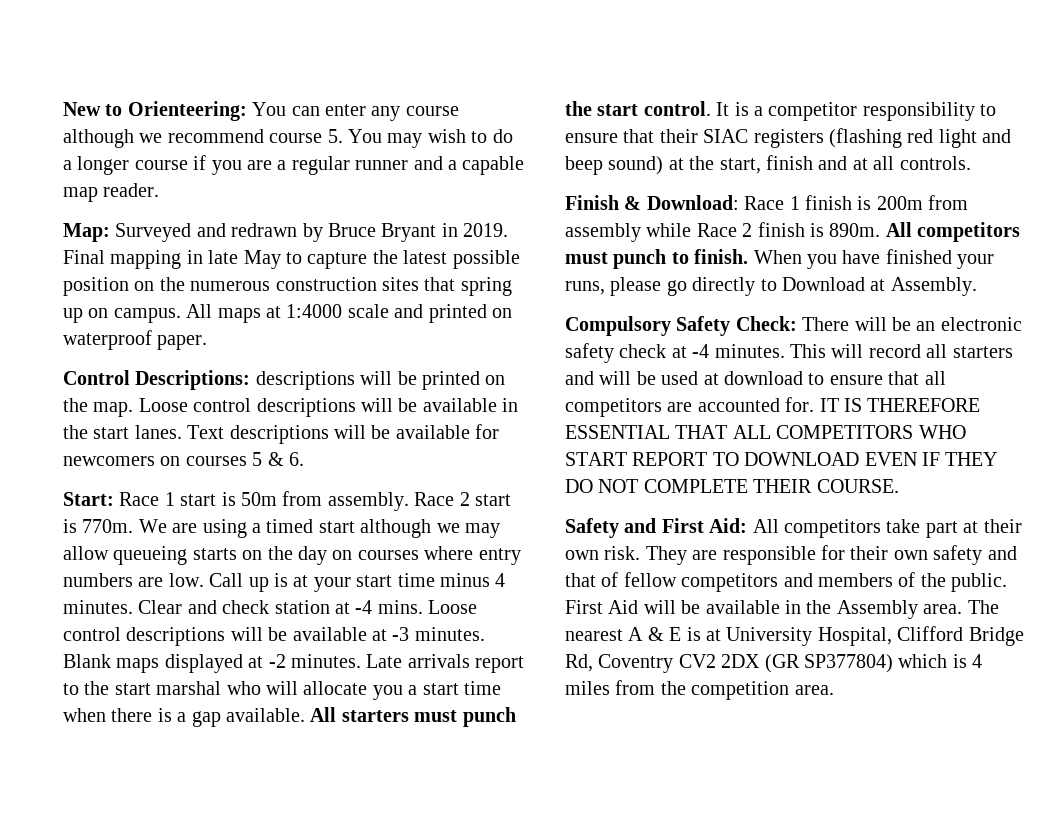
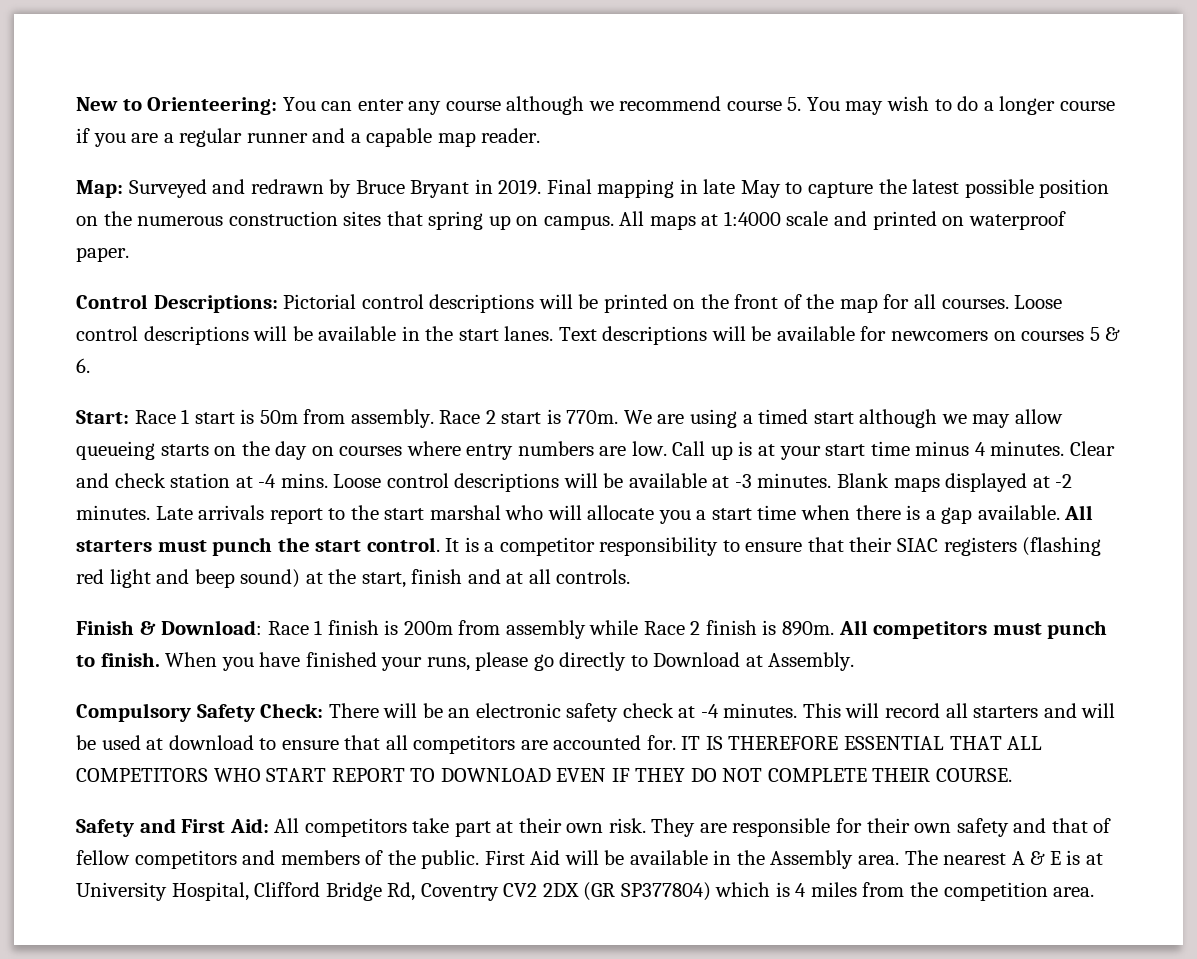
(251, 380) none -> [283,294,424,309] Pictorial control
[93,402,134,417] map. -> [734,294,1009,313] front of the map for all courses.

